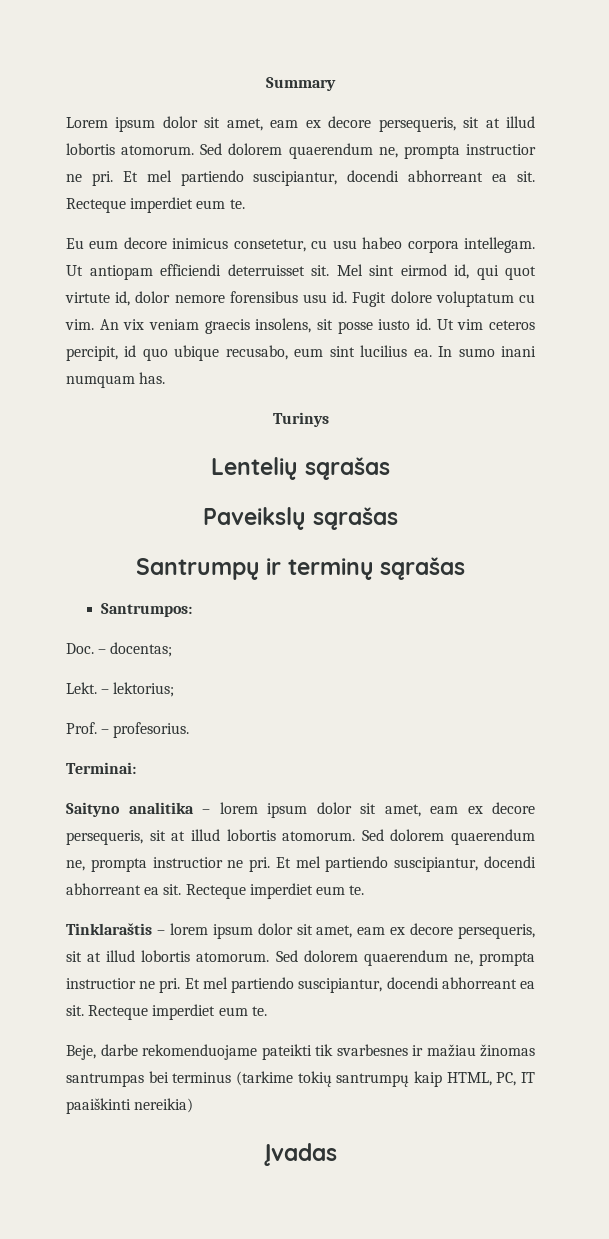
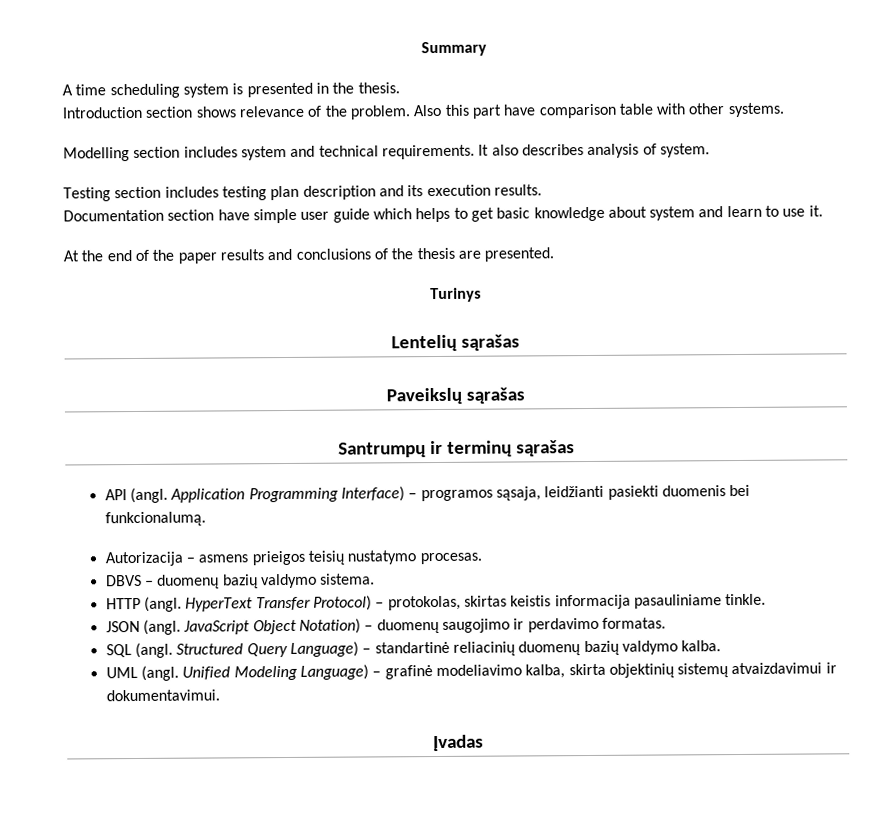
[66,116,535,132] [66,143,536,159] [66,170,536,186] [66,197,245,213] [66,237,535,253] [66,264,536,280] [65,291,535,307] [65,318,536,334] [66,345,536,361] [66,372,166,388] Lorem ipsum dolor sit amet, eam ex decore persequeris, sit at illud lobortis atomorum. Sed dolorem quaerendum ne, prompta instructior ne pri. Et mel partiendo suscipiantur, docendi abhorreant ea sit. Recteque imperdiet eum te. // Eu eum decore inimicus consetetur, cu usu habeo corpora intellegam. Ut antiopam efficiendi deterruisset sit. Mel sint eirmod id, qui quot virtute id, dolor nemore forensibus usu id. Fugit dolore voluptatum cu vim. An vix veniam graecis insolens, sit posse iusto id. Ut vim ceteros percipit, id quo ubique recusabo, eum sint lucilius ea. In sumo inani numquam has. -> [62,82,400,99] [62,102,785,120] [63,143,710,162] [63,184,542,202] [63,205,823,224] [63,247,555,264] A time scheduling system is presented in the thesis. // Introduction section shows relevance of the problem. Also this part have comparison table with other systems. // Modelling section includes system and technical requirements. It also describes analysis of system. // Testing section includes testing plan description and its execution results. // Documentation section have simple user guide which helps to get basic knowledge about system and learn to use it. // At the end of the paper results and conclusions of the thesis are presented.
[100,603,192,617] [66,642,173,657] [66,682,175,697] [66,722,190,738] [66,762,136,774] [66,802,535,818] [66,829,535,845] [66,856,536,872] [66,883,365,899] [66,923,535,939] [66,950,535,966] [66,977,535,993] [66,1004,267,1020] [66,1044,535,1060] [66,1071,535,1087] [66,1098,194,1114] Santrumpos: // Doc. – docentas; // Lekt. – lektorius; // Prof. – profesorius. // Terminai: // Saityno analitika – lorem ipsum dolor sit amet, eam ex decore persequeris, sit at illud lobortis atomorum. Sed dolorem quaerendum ne, prompta instructior ne pri. Et mel partiendo suscipiantur, docendi abhorreant ea sit. Recteque imperdiet eum te. // Tinklaraštis – lorem ipsum dolor sit amet, eam ex decore persequeris, sit at illud lobortis atomorum. Sed dolorem quaerendum ne, prompta instructior ne pri. Et mel partiendo suscipiantur, docendi abhorreant ea sit. Recteque imperdiet eum te. // Beje, darbe rekomenduojame pateikti tik svarbesnes ir mažiau žinomas santrumpas bei terminus (tarkime tokių santrumpų kaip HTML, PC, IT paaiškinti nereikia) -> [104,484,751,504] [104,511,206,527] [104,550,482,567] [105,573,376,589] [105,593,767,612] [105,617,666,635] [105,640,722,659] [105,662,837,681] [105,689,220,702] API (angl. Application Programming Interface) – programos sąsaja, leidžianti pasiekti duomenis bei funkcionalumą. // Autorizacija – asmens prieigos teisių nustatymo procesas. // DBVS – duomenų bazių valdymo sistema. // HTTP (angl. HyperText Transfer Protocol) – protokolas, skirtas keistis informacija pasauliniame tinkle. // JSON (angl. JavaScript Object Notation) – duomenų saugojimo ir perdavimo formatas. // SQL (angl. Structured Query Language) – standartinė reliacinių duomenų bazių valdymo kalba. // UML (angl. Unified Modeling Language) – grafinė modeliavimo kalba, skirta objektinių sistemų atvaizdavimui ir dokumentavimui.

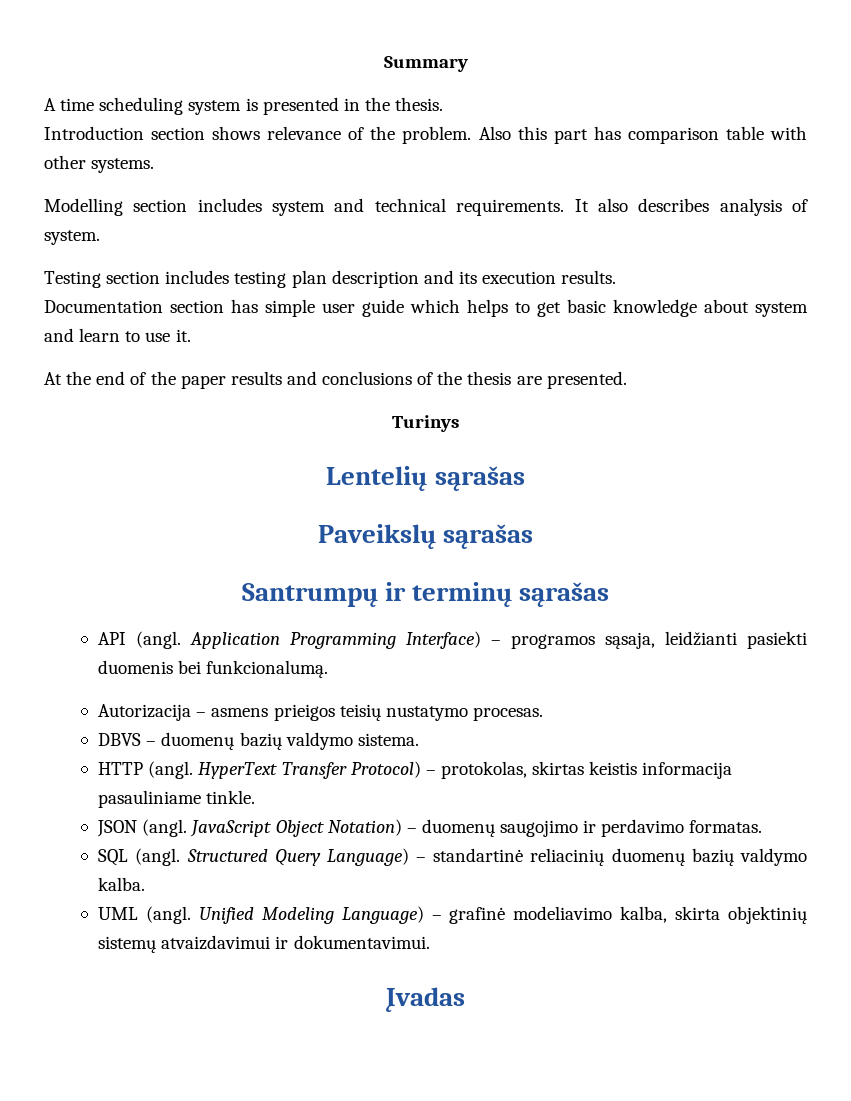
[503,104,536,116] have -> [593,126,621,140] has
[217,209,250,221] have -> [231,299,258,313] has

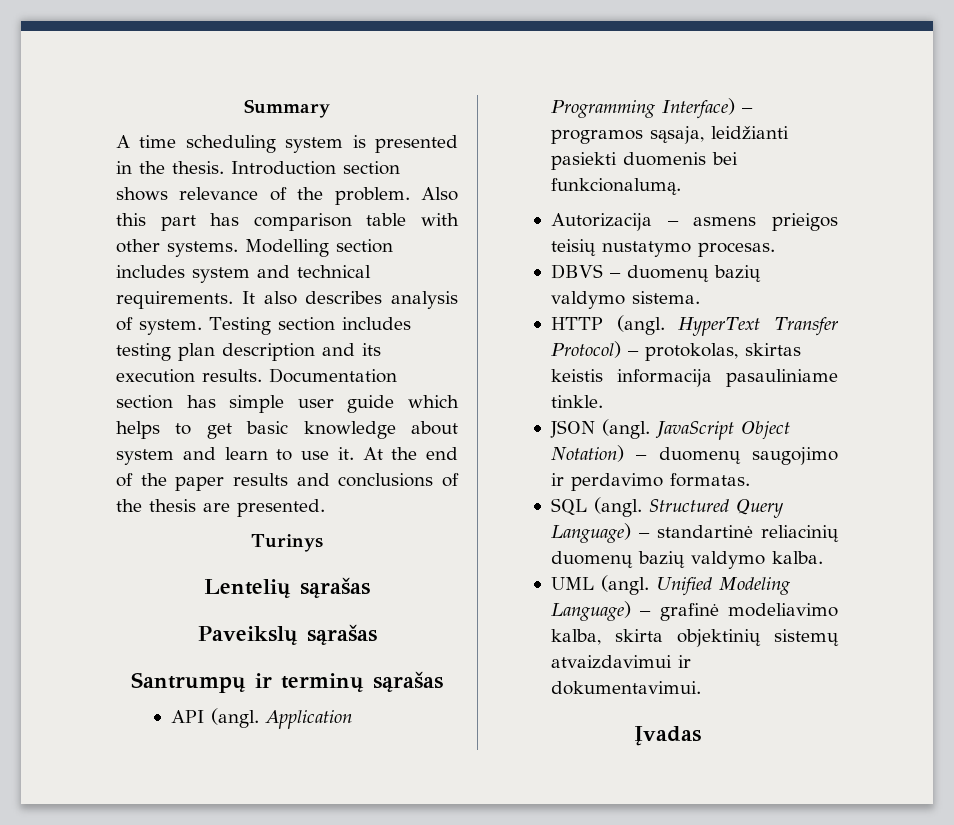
(444, 104) // -> (224, 167) none
(155, 165) // -> (238, 249) none
(100, 237) // -> (202, 327) none
(617, 277) // -> (262, 375) none
(191, 335) // -> (354, 453) none

